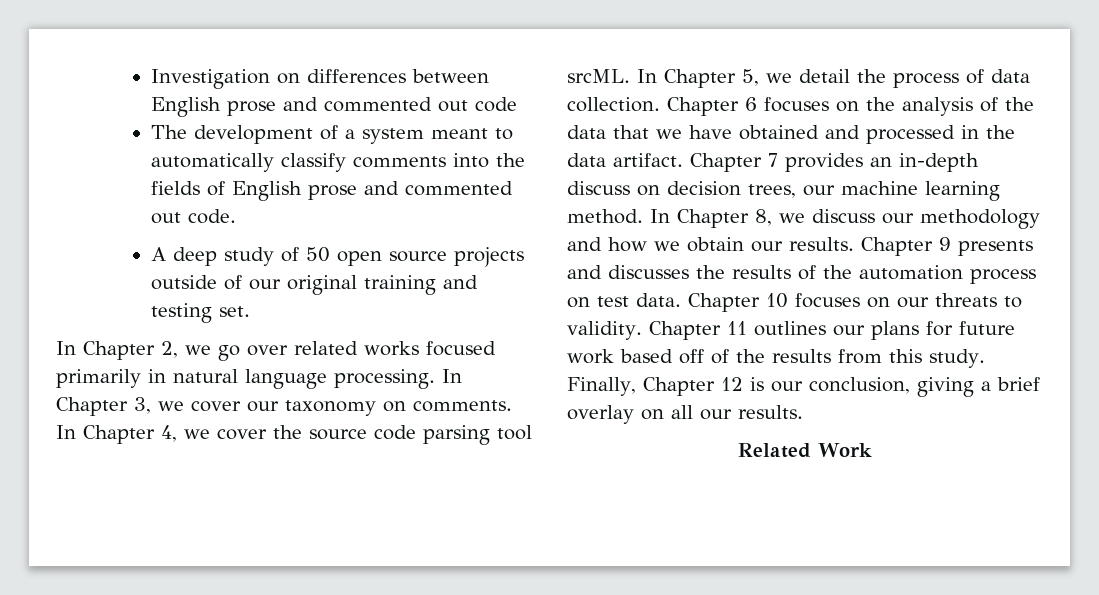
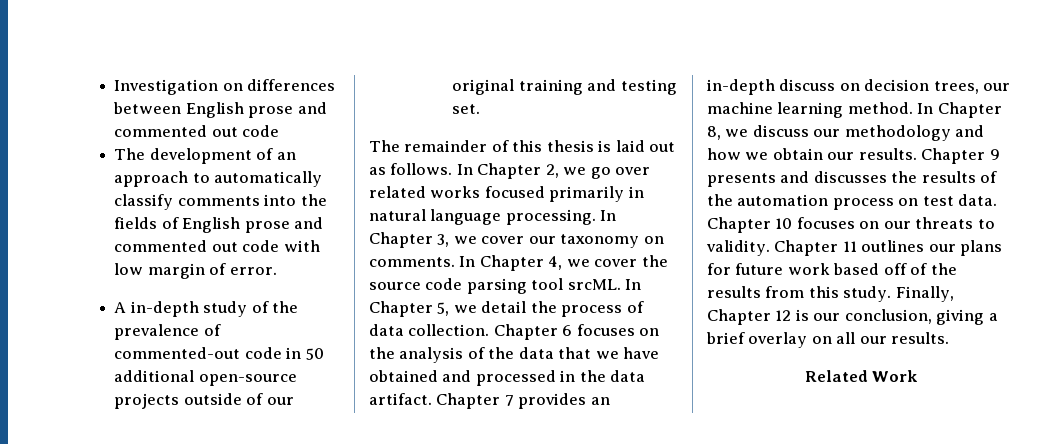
[345,128,489,144] a system meant -> [276,152,296,160] [114,171,189,187] an approach
[188,209,237,224] code. -> [242,240,320,252] [114,263,277,279] code with low margin of error.
[173,247,218,266] deep -> [130,301,199,317] in-depth
[306,247,448,266] 50 open source -> [272,301,299,313] [114,324,221,340] [114,347,324,360] [114,370,297,386] the prevalence of commented-out code in 50 additional open-source
(251, 311) none -> [369,140,676,152] [369,163,453,175] The remainder of this thesis is laid out as follows.

